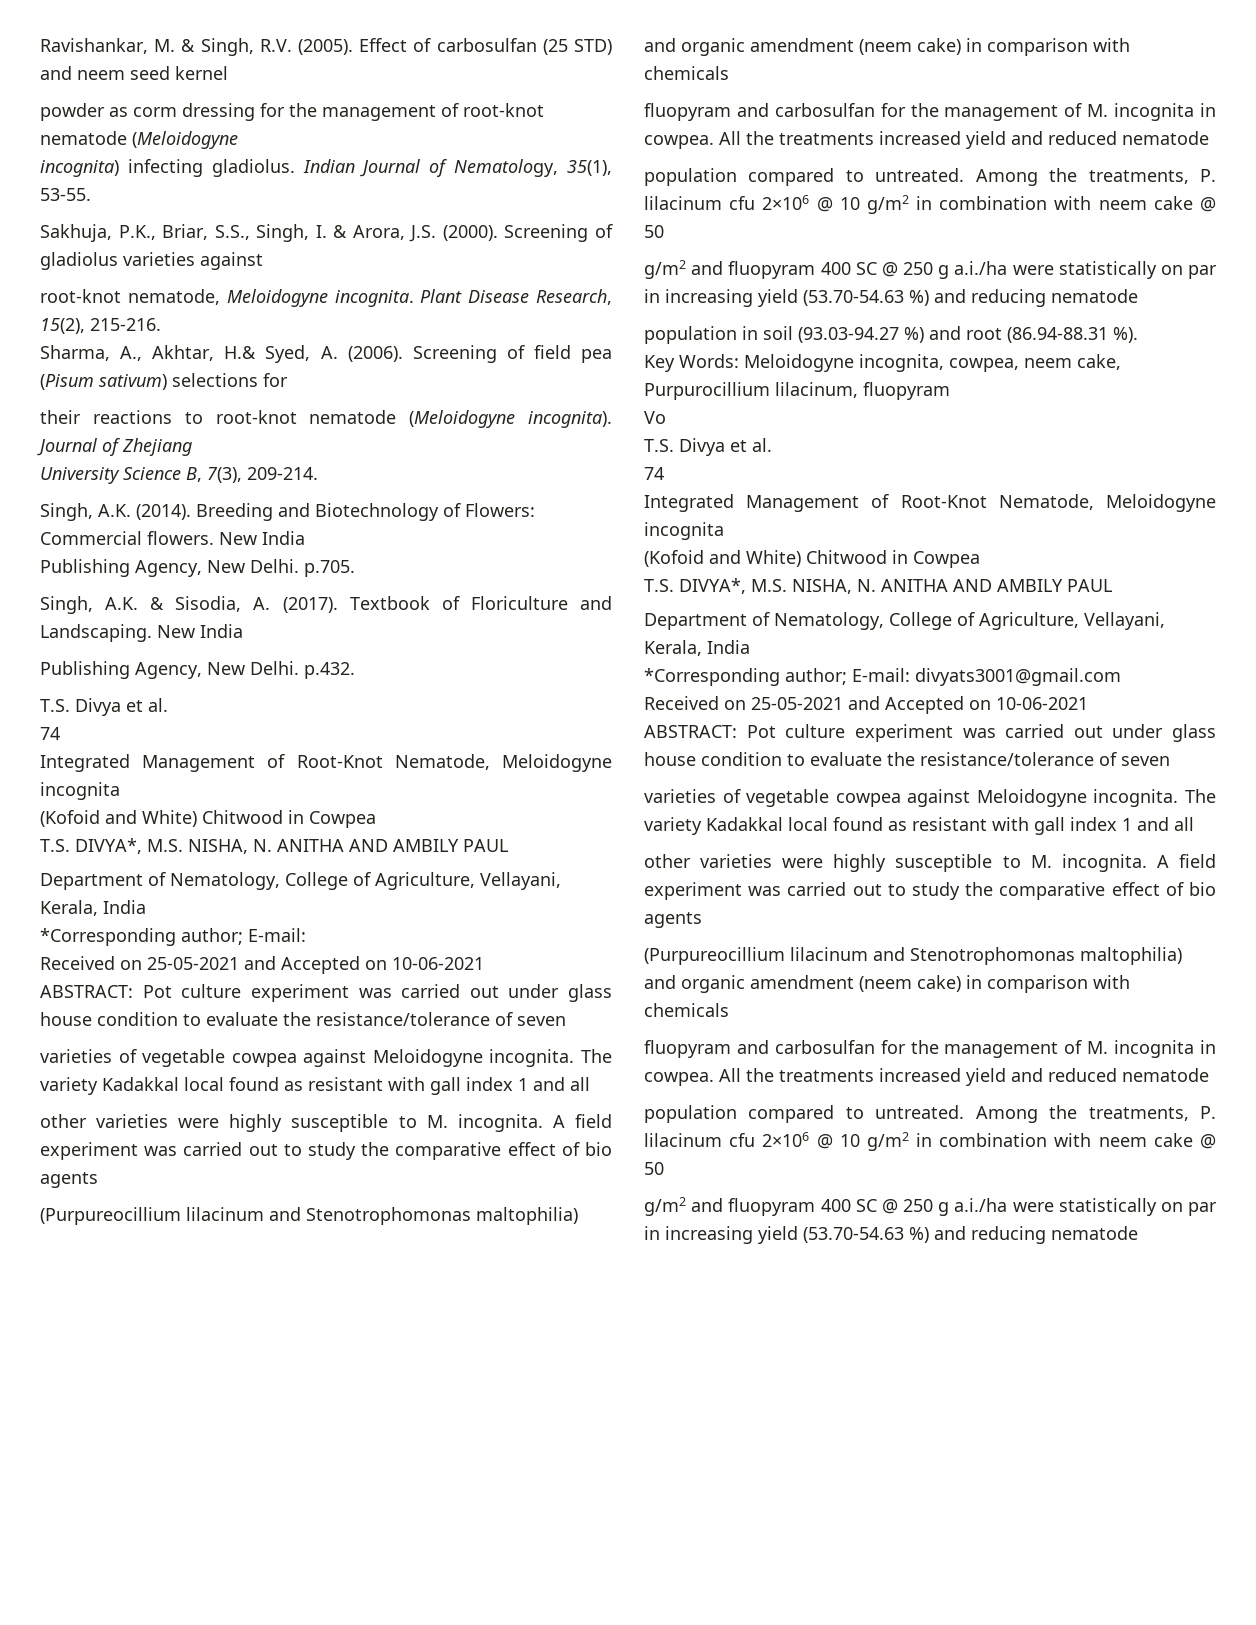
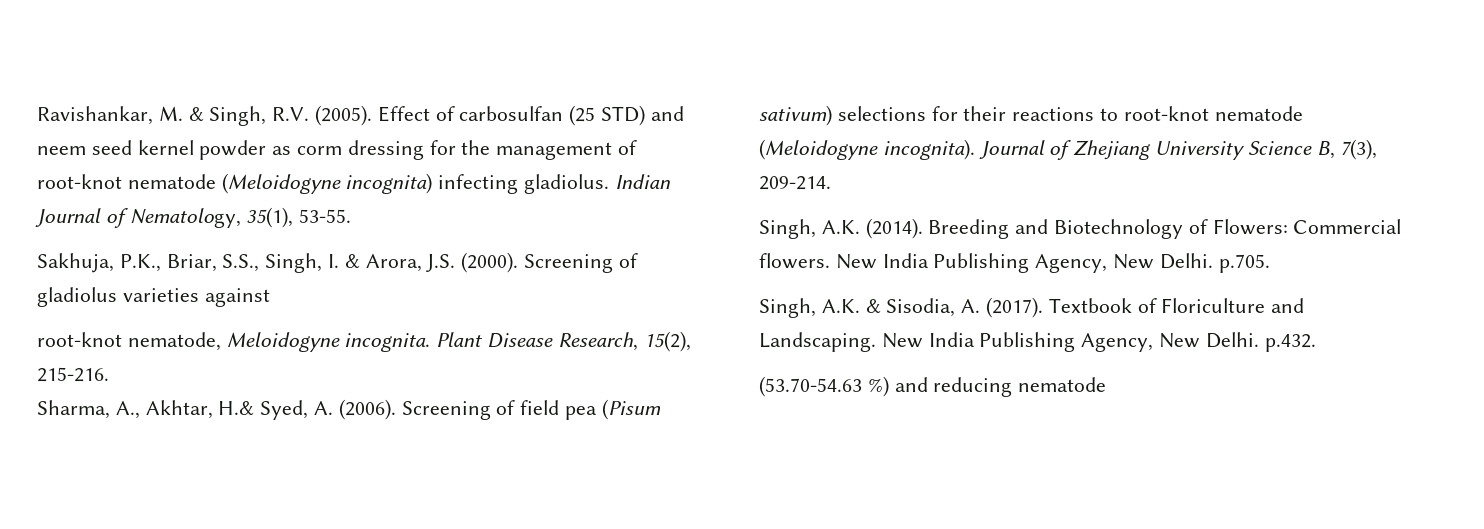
(228, 73) // -> (194, 147) none
(238, 140) // -> (341, 183) none
(288, 380) // -> (958, 113) none
(192, 447) // -> (1151, 150) none
(305, 538) // -> (929, 260) none
(243, 631) // -> (975, 339) none
[40,698,168,716] [40,727,60,740] [40,754,612,772] [40,782,120,800] [40,810,376,828] [40,838,508,854] [40,872,561,890] [40,900,146,916] [40,928,306,946] [40,956,484,974] [40,984,612,1002] [40,1012,566,1026] [40,1049,612,1067] [40,1077,590,1095] [40,1114,612,1132] [40,1142,612,1160] [40,1172,98,1188] [40,1207,578,1225] [644,38,1130,56] [644,66,729,80] [644,103,1216,121] [644,131,1209,149] [644,168,1216,186] [644,195,1216,214] [644,225,664,238] [644,260,1217,279] [644,289,1138,307] [644,326,1138,344] [644,354,1121,372] [644,382,950,400] [644,411,666,424] [644,438,772,456] [644,467,664,480] [644,494,1216,512] [644,522,724,540] [644,550,980,568] [644,578,1112,594] [644,612,1165,630] [644,640,750,656] [644,668,1121,686] [644,696,1088,714] [644,724,1216,742] [644,752,1170,766] [644,789,1216,807] [644,817,1194,835] [644,854,1216,872] [644,882,1216,900] [644,912,702,928] [644,947,1182,965] [644,975,1130,993] [644,1003,729,1017] [644,1040,1216,1058] [644,1068,1209,1086] [644,1105,1216,1123] [644,1132,1216,1151] [644,1162,664,1175] [644,1197,1217,1216] [644,1226,1138,1244] T.S. Divya et al. // 74 // Integrated Management of Root-Knot Nematode, Meloidogyne incognita // (Kofoid and White) Chitwood in Cowpea // T.S. DIVYA*, M.S. NISHA, N. ANITHA AND AMBILY PAUL // Department of Nematology, College of Agriculture, Vellayani, Kerala, India // *Corresponding author; E-mail: // Received on 25-05-2021 and Accepted on 10-06-2021 // ABSTRACT: Pot culture experiment was carried out under glass house condition to evaluate the resistance/tolerance of seven // varieties of vegetable cowpea against Meloidogyne incognita. The variety Kadakkal local found as resistant with gall index 1 and all // other varieties were highly susceptible to M. incognita. A field experiment was carried out to study the comparative effect of bio agents // (Purpureocillium lilacinum and Stenotrophomonas maltophilia) and organic amendment (neem cake) in comparison with chemicals // fluopyram and carbosulfan for the management of M. incognita in cowpea. All the treatments increased yield and reduced nematode // population compared to untreated. Among the treatments, P. lilacinum cfu 2×106 @ 10 g/m2 in combination with neem cake @ 50 // g/m2 and fluopyram 400 SC @ 250 g a.i./ha were statistically on par in increasing yield (53.70-54.63 %) and reducing nematode // population in soil (93.03-94.27 %) and root (86.94-88.31 %). // Key Words: Meloidogyne incognita, cowpea, neem cake, Purpurocillium lilacinum, fluopyram // Vo // T.S. Divya et al. // 74 // Integrated Management of Root-Knot Nematode, Meloidogyne incognita // (Kofoid and White) Chitwood in Cowpea // T.S. DIVYA*, M.S. NISHA, N. ANITHA AND AMBILY PAUL // Department of Nematology, College of Agriculture, Vellayani, Kerala, India // *Corresponding author; E-mail: divyats3001@gmail.com // Received on 25-05-2021 and Accepted on 10-06-2021 // ABSTRACT: Pot culture experiment was carried out under glass house condition to evaluate the resistance/tolerance of seven // varieties of vegetable cowpea against Meloidogyne incognita. The variety Kadakkal local found as resistant with gall index 1 and all // other varieties were highly susceptible to M. incognita. A field experiment was carried out to study the comparative effect of bio agents // (Purpureocillium lilacinum and Stenotrophomonas maltophilia) and organic amendment (neem cake) in comparison with chemicals // fluopyram and carbosulfan for the management of M. incognita in cowpea. All the treatments increased yield and reduced nematode // population compared to untreated. Among the treatments, P. lilacinum cfu 2×106 @ 10 g/m2 in combination with neem cake @ 50 // g/m2 and fluopyram 400 SC @ 250 g a.i./ha were statistically on par in increasing yield (53.70-54.63 %) and reducing nematode -> [759,376,1107,397] (53.70-54.63 %) and reducing nematode

